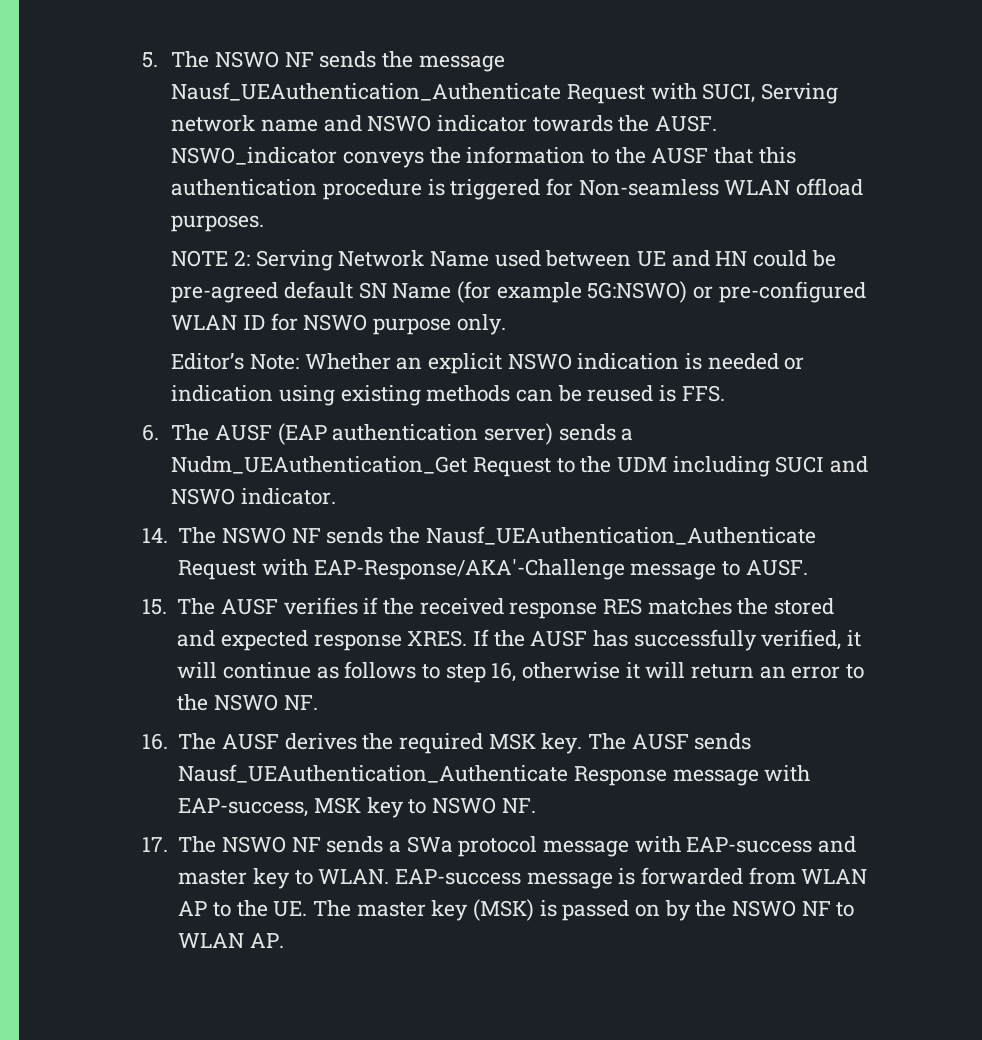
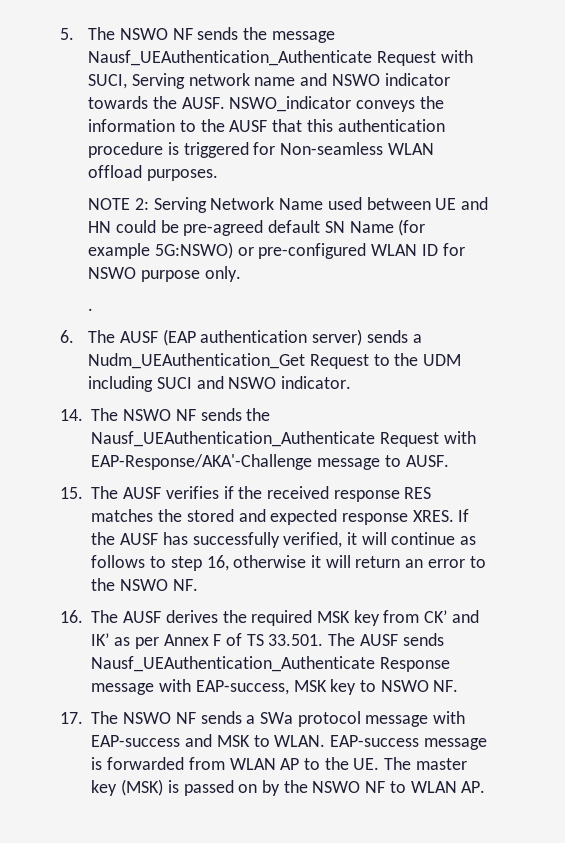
[171,353,805,374] [171,385,725,406] Editor’s Note: Whether an explicit NSWO indication is needed or indication using existing methods can be reused is FFS. -> [88,308,94,311] .
[541,733,583,754] key. -> [353,610,479,626] [91,633,324,649] key from CK’ and IK’ as per Annex F of TS 33.501.
[178,868,290,889] master key -> [216,735,250,747] MSK

